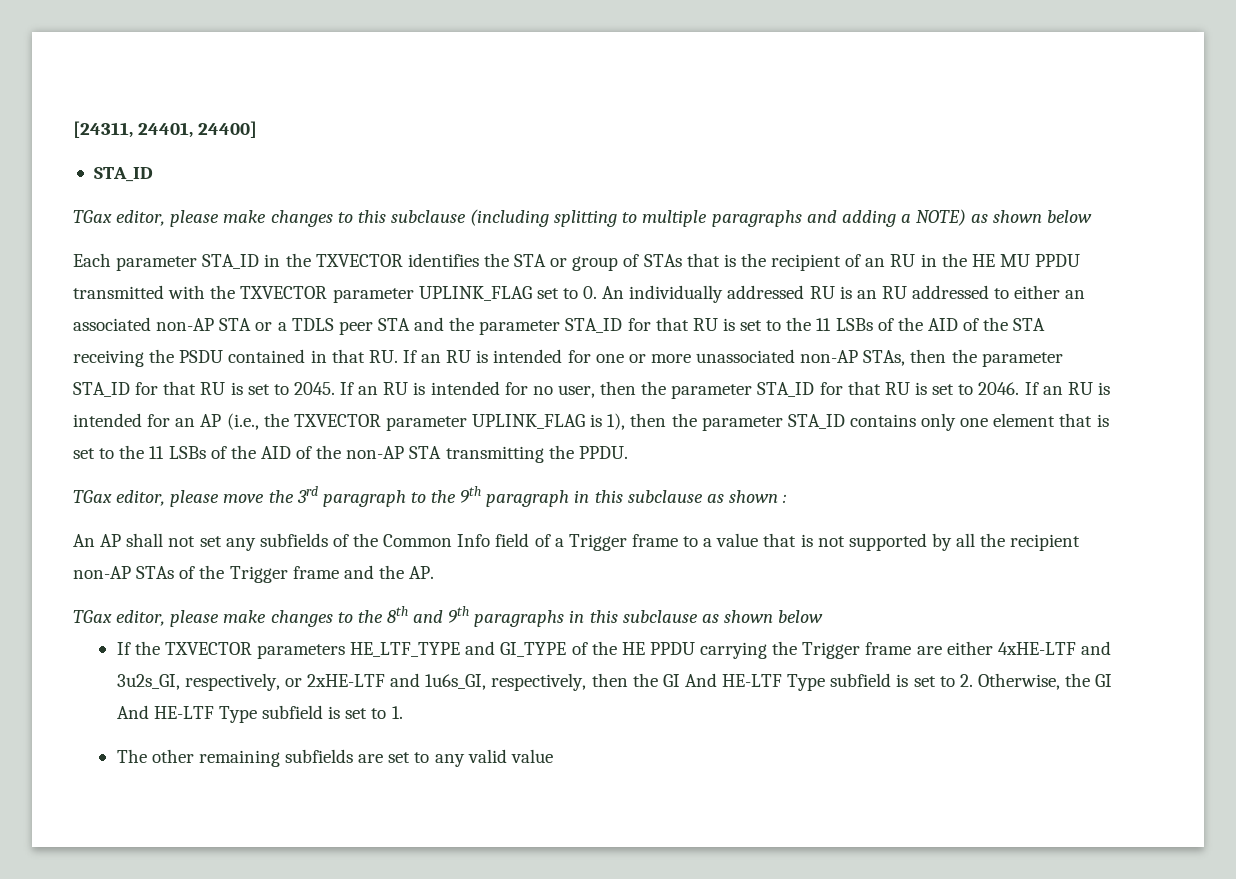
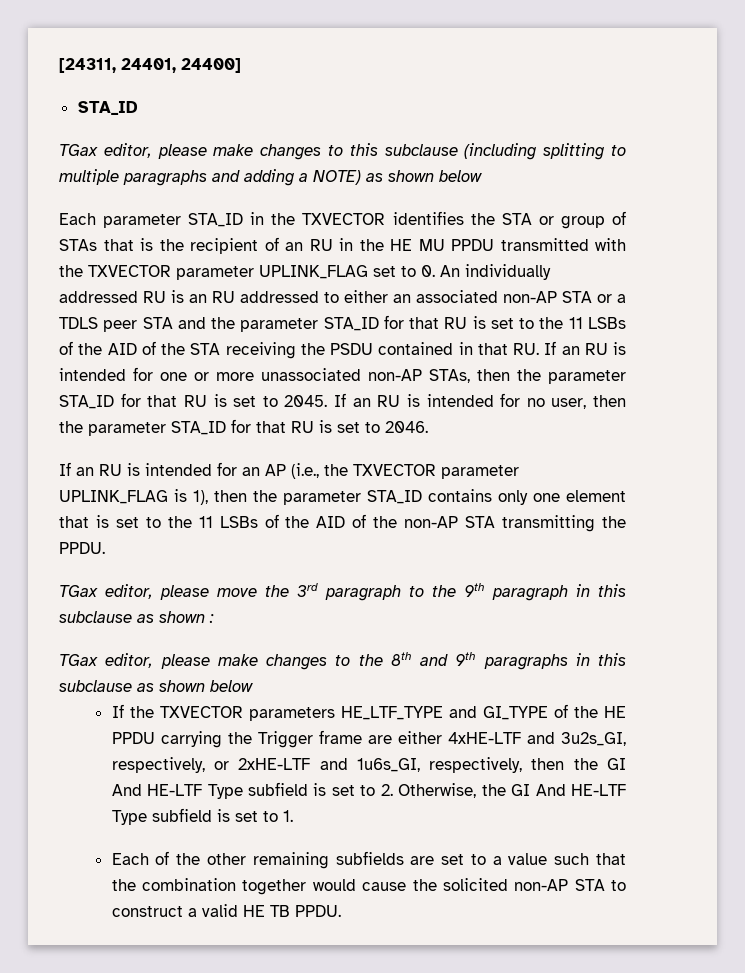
(1020, 388) none -> (428, 427) //
[73,533,1081,551] [73,565,435,583] // An AP shall not set any subfields of the Common Info field of a Trigger frame to a value that is not supported by all the recipient non-AP STAs of the Trigger frame and the AP. -> (214, 618) none
[116,749,147,763] The -> [111,851,201,865] Each of the
[434,749,553,767] any valid value -> [492,853,627,865] [111,878,627,895] [111,904,341,917] a value such that the combination together would cause the solicited non-AP STA to construct a valid HE TB PPDU.

